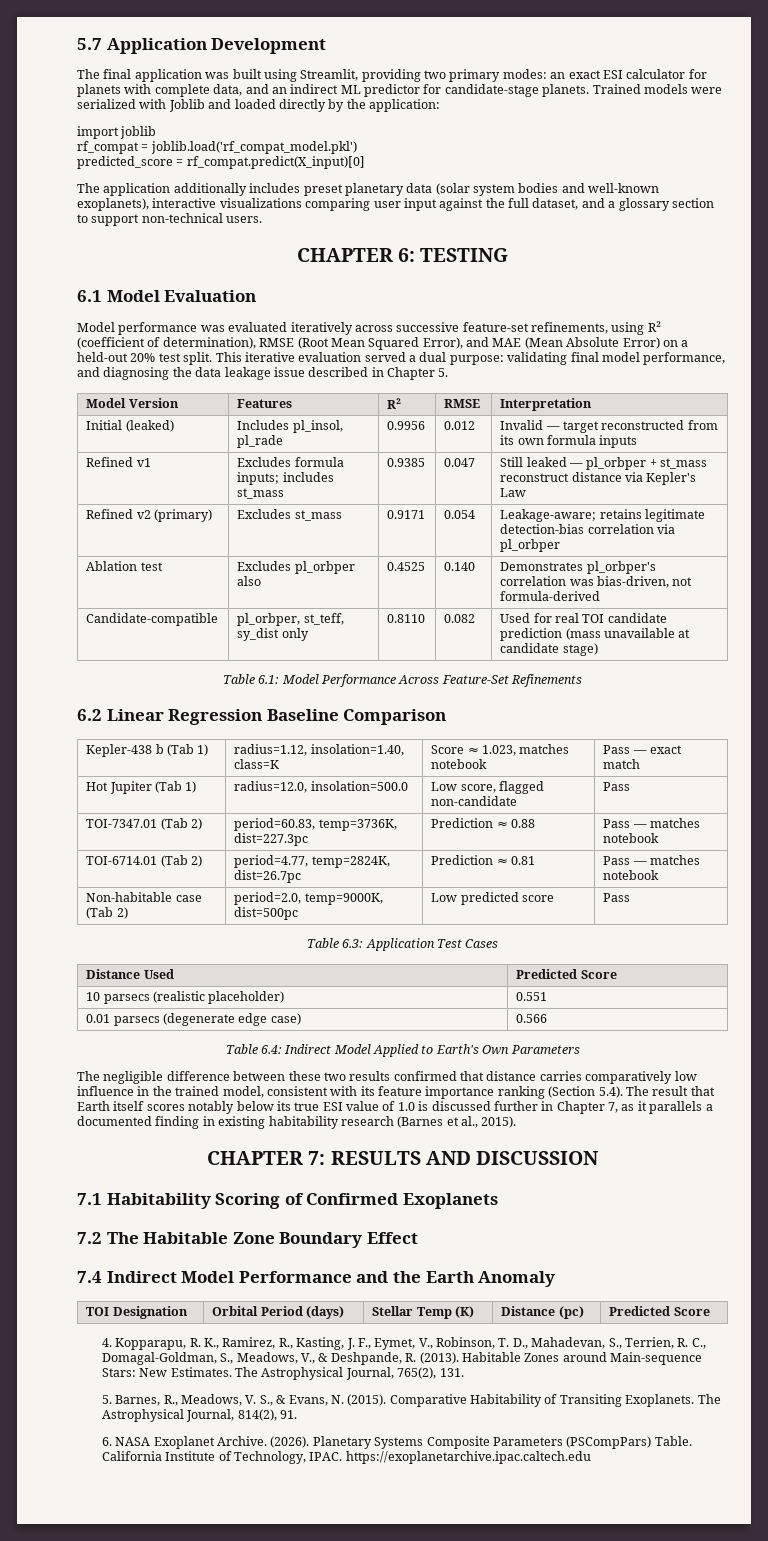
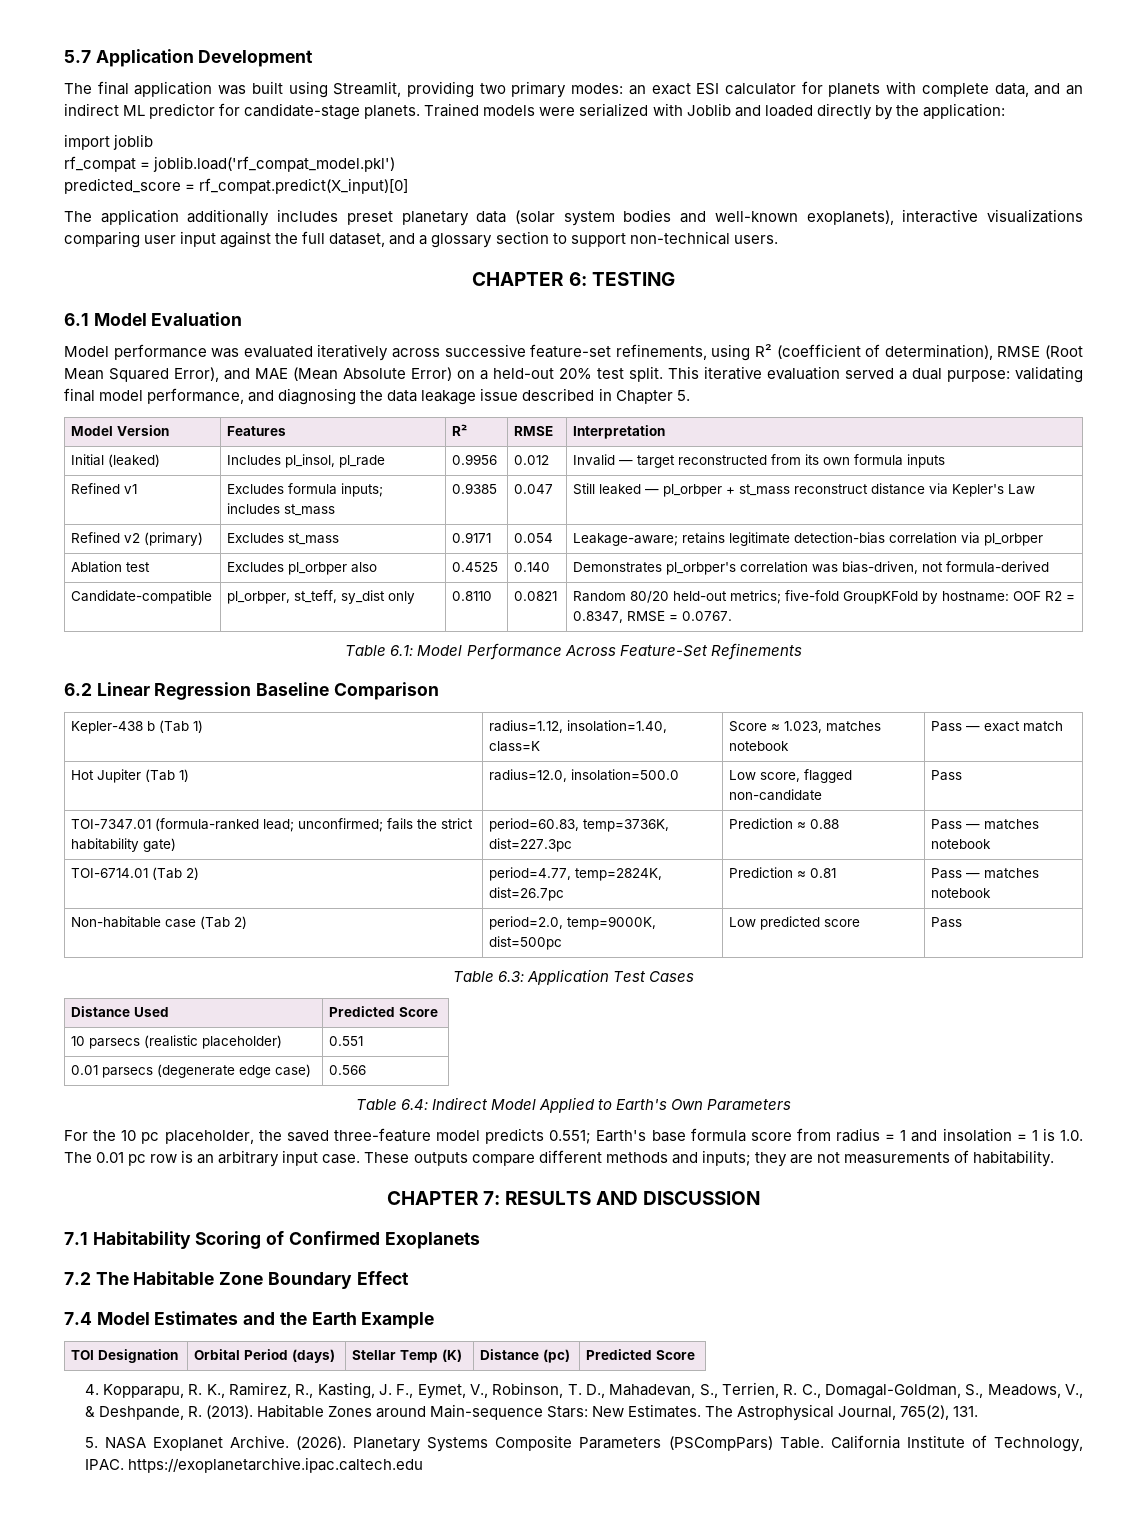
[444,614,476,623] [500,613,667,623] [500,628,691,641] [500,643,598,656] 0.082 | Used for real TOI candidate prediction (mass unavailable at candidate stage) -> [514,591,558,601] [573,590,1076,604] [573,611,733,623] 0.0821 | Random 80/20 held-out metrics; five-fold GroupKFold by hostname: OOF R2 = 0.8347, RMSE = 0.0767.
[160,818,203,830] (Tab 2) -> [155,818,474,832] [71,838,177,852] (formula-ranked lead; unconfirmed; fails the strict habitability gate)
[77,1071,697,1084] [77,1086,715,1099] [77,1101,713,1114] [77,1116,517,1129] The negligible difference between these two results confirmed that distance carries comparatively low influence in the trained model, consistent with its feature importance ranking (Section 5.4). The result that Earth itself scores notably below its true ESI value of 1.0 is discussed further in Chapter 7, as it parallels a documented finding in existing habitability research (Barnes et al., 2015). -> [64,1128,1083,1144] [64,1150,1055,1167] For the 10 pc placeholder, the saved three-feature model predicts 0.551; Earth's base formula score from radius = 1 and insolation = 1 is 1.0. The 0.01 pc row is an arbitrary input case. These outputs compare different methods and inputs; they are not measurements of habitability.
[106,1271,352,1283] Indirect Model Performance -> [96,1311,239,1325] Model Estimates
[478,1271,556,1287] Anomaly -> [361,1312,435,1329] Example
[115,1394,721,1407] [101,1409,298,1422] [101,1437,112,1446] Barnes, R., Meadows, V. S., & Evans, N. (2015). Comparative Habitability of Transiting Exoplanets. The Astrophysical Journal, 814(2), 91. // 6. -> (98, 1442) none

